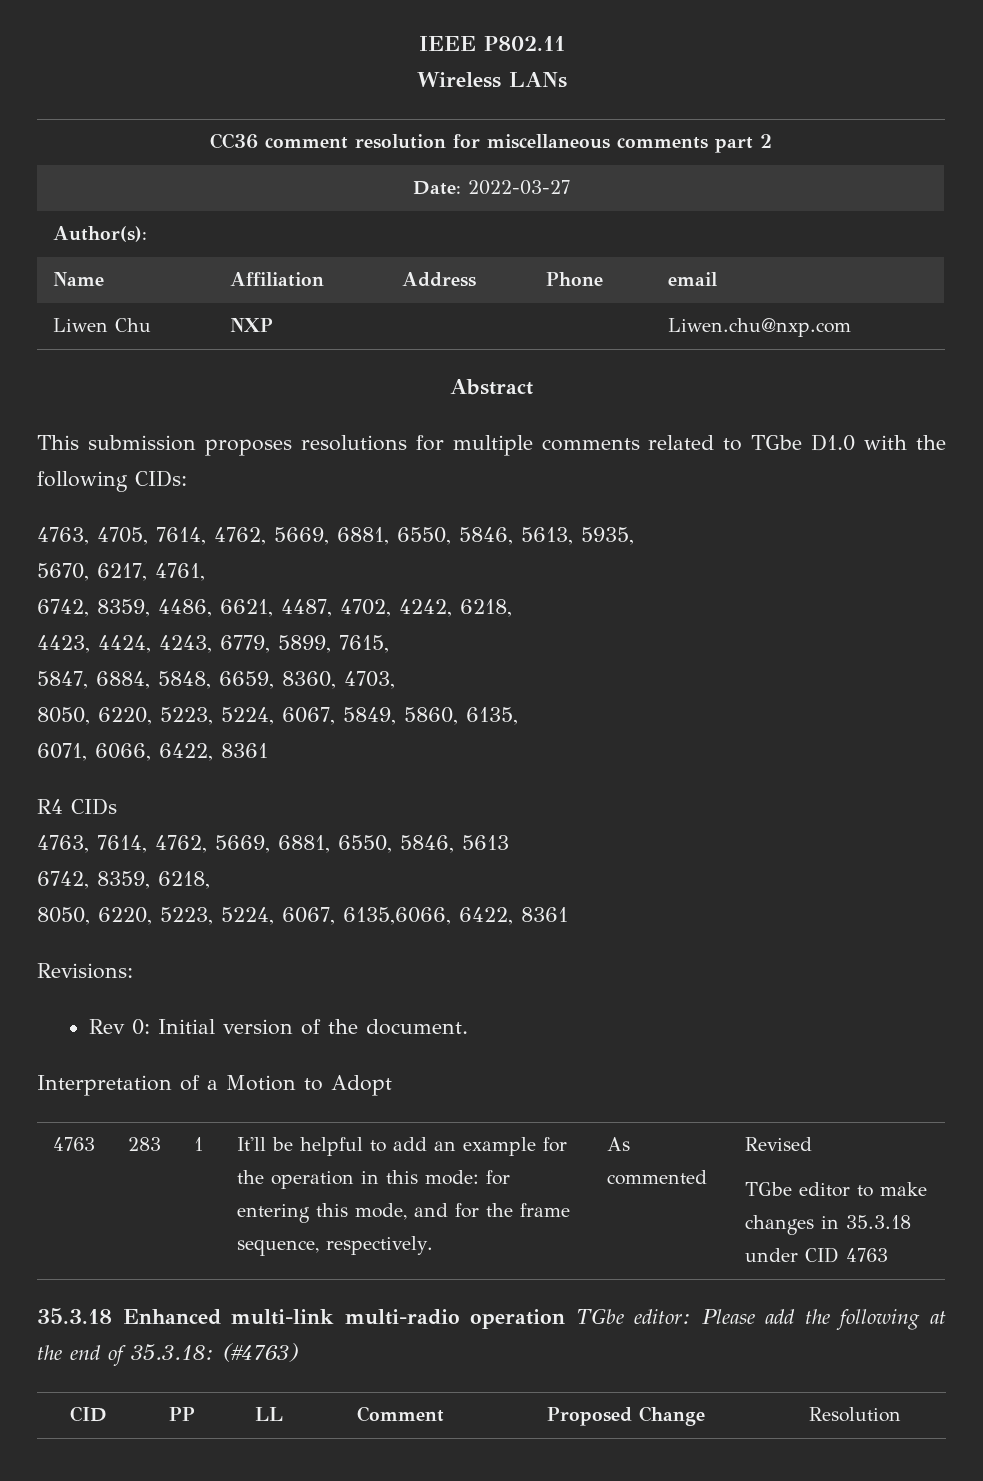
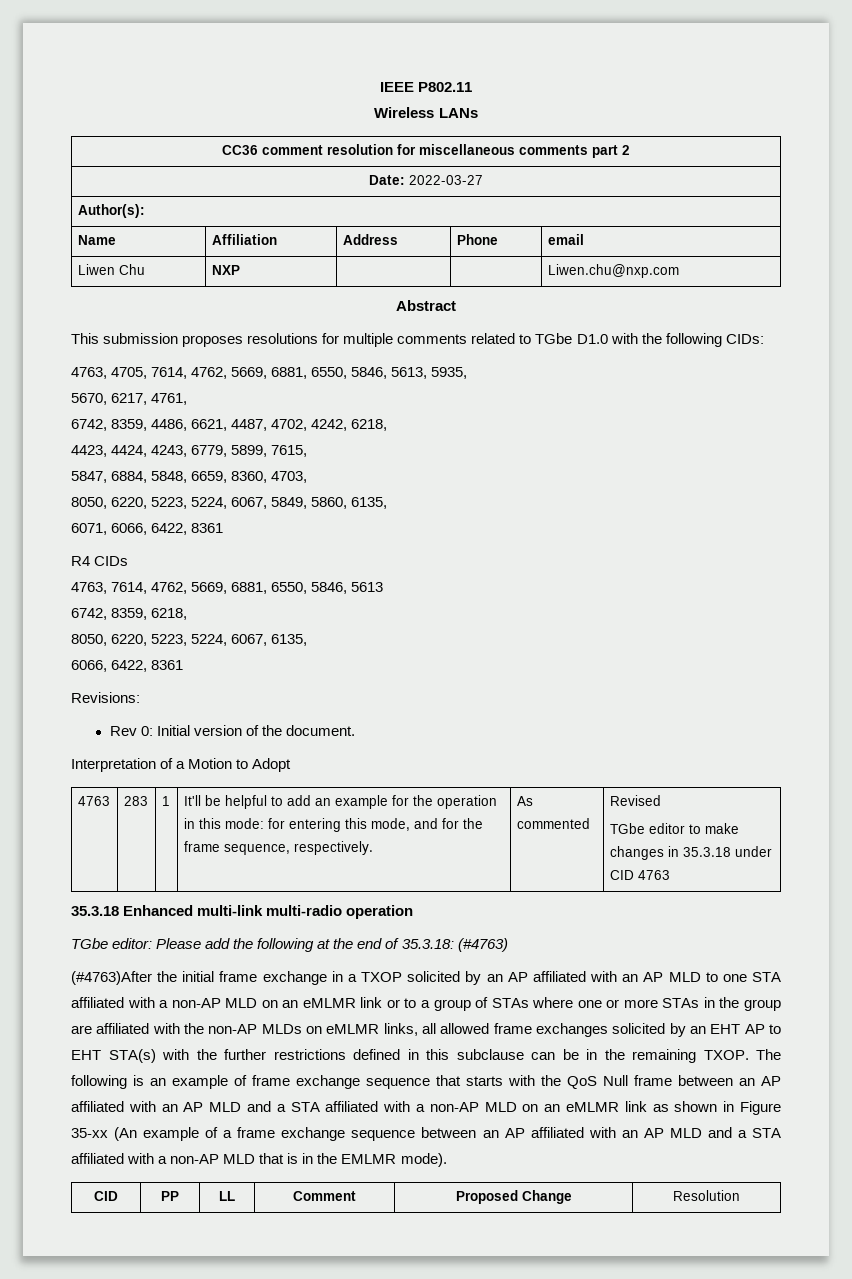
[343,907,451,925] 6135,6066, -> [271,634,308,646] [71,660,107,672] 6135, // 6066,
(566, 1319) none -> (414, 912) //
(298, 1352) none -> [71,971,781,985] [71,997,781,1011] [71,1023,782,1037] [71,1049,781,1063] [71,1075,781,1089] [71,1101,781,1115] [71,1127,781,1141] [71,1153,447,1167] // (#4763)After the initial frame exchange in a TXOP solicited by an AP affiliated with an AP MLD to one STA affiliated with a non-AP MLD on an eMLMR link or to a group of STAs where one or more STAs in the group are affiliated with the non-AP MLDs on eMLMR links, all allowed frame exchanges solicited by an EHT AP to EHT STA(s) with the further restrictions defined in this subclause can be in the remaining TXOP. The following is an example of frame exchange sequence that starts with the QoS Null frame between an AP affiliated with an AP MLD and a STA affiliated with a non-AP MLD on an eMLMR link as shown in Figure 35-xx (An example of a frame exchange sequence between an AP affiliated with an AP MLD and a STA affiliated with a non-AP MLD that is in the EMLMR mode).

